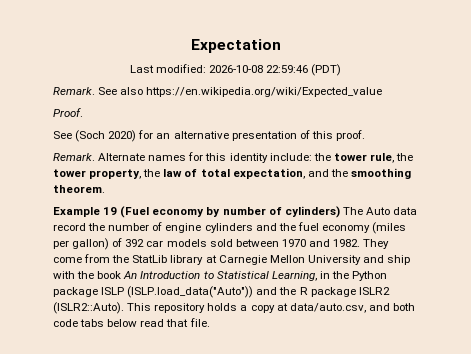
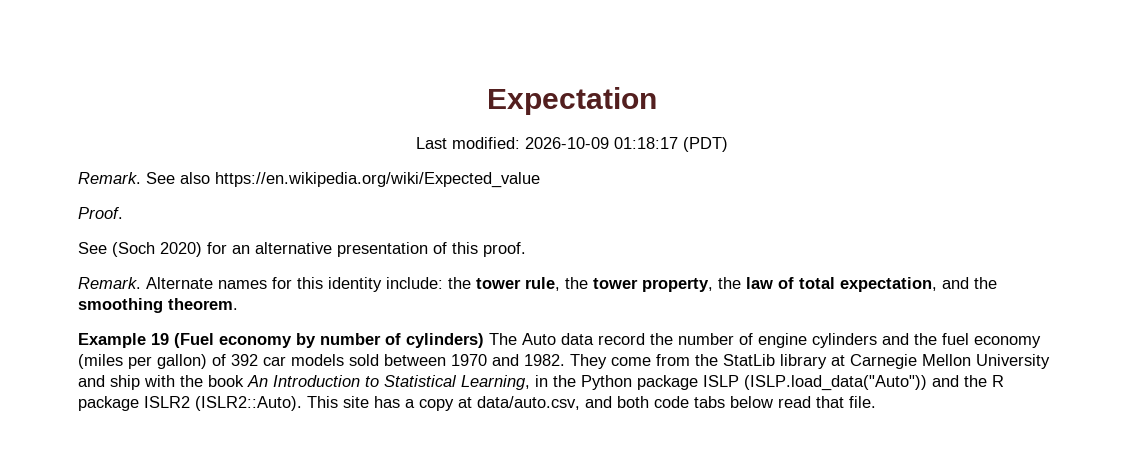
[208,65,309,73] 2026-10-08 22:59:46 -> [524,137,678,149] 2026-10-09 01:18:17
[154,303,238,313] repository holds -> [343,396,400,408] site has

